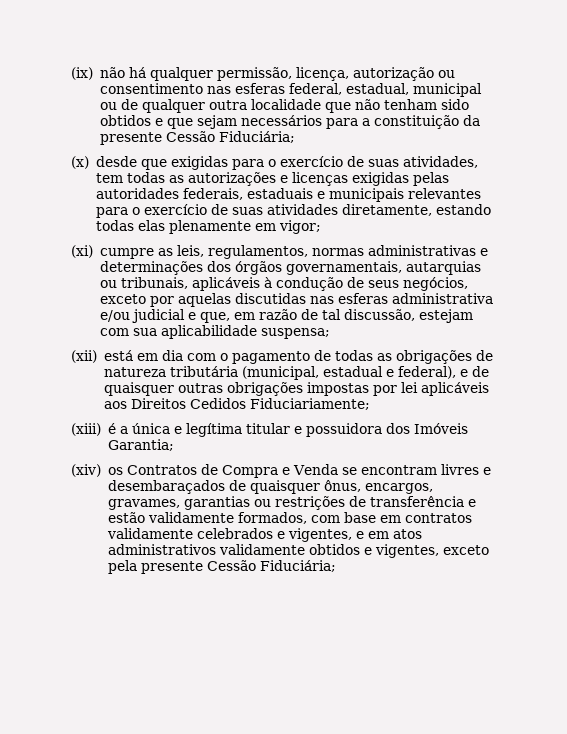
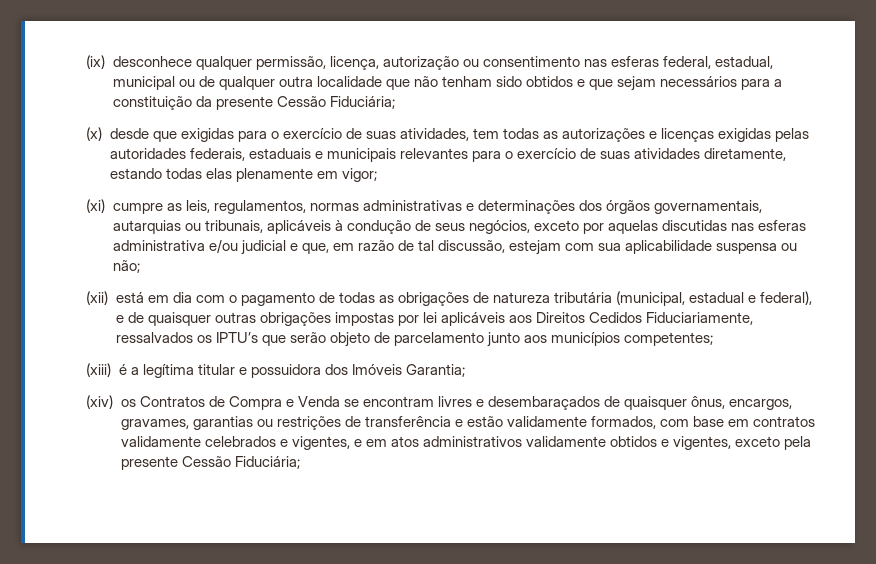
[99,67,146,78] não há -> [112,56,192,67] desconhece
[260,328,330,339] suspensa; -> [716,243,798,254] [112,260,140,273] suspensa ou não;
[249,398,370,410] Fiduciariamente; -> [646,312,754,325] [115,332,714,347] Fiduciariamente, ressalvados os IPTU’s que serão objeto de parcelamento junto aos municípios competentes;
[131,423,182,434] única e -> (139, 371) none

